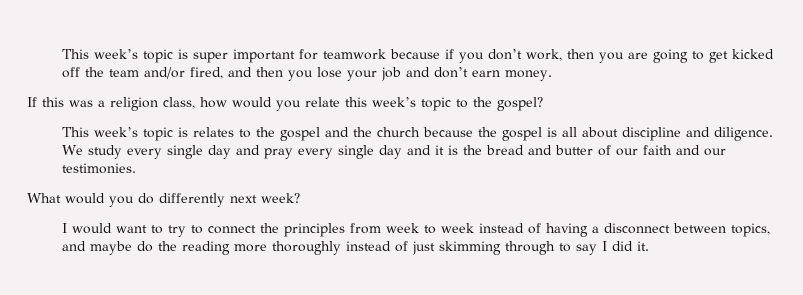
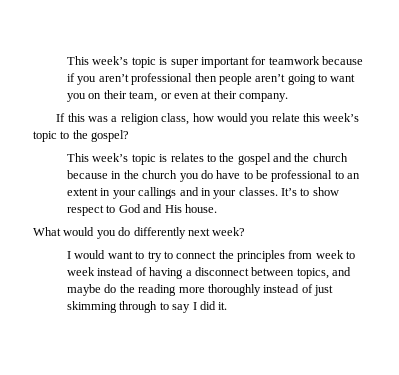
[487,49,774,63] [61,67,552,81] don’t work, then you are going to get kicked off the team and/or fired, and then you lose your job and don’t earn money. -> [98,73,356,85] [67,90,289,102] aren’t professional then people aren’t going to want you on their team, or even at their company.
[477,127,773,141] [61,145,726,159] [61,163,136,174] the gospel is all about discipline and diligence. We study every single day and pray every single day and it is the bread and butter of our faith and our testimonies. -> [111,170,361,182] [67,187,339,199] [67,204,217,216] in the church you do have to be professional to an extent in your callings and in your classes. It’s to show respect to God and His house.

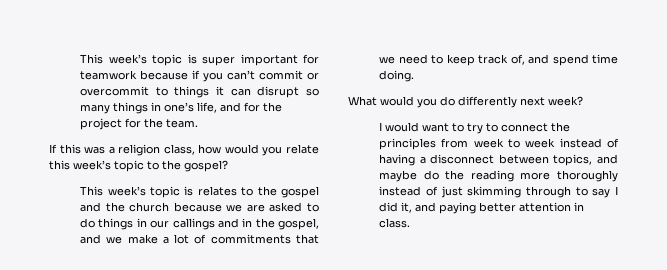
[98,73,356,85] [67,90,289,102] aren’t professional then people aren’t going to want you on their team, or even at their company. -> [227,70,319,80] [80,86,319,98] [80,102,283,114] [80,118,199,130] can’t commit or overcommit to things it can disrupt so many things in one’s life, and for the project for the team.
[111,170,361,182] [67,187,339,199] [67,204,217,216] in the church you do have to be professional to an extent in your callings and in your classes. It’s to show respect to God and His house. -> [226,202,319,212] [80,218,319,230] [80,234,319,244] [379,54,618,66] [379,70,415,82] we are asked to do things in our callings and in the gospel, and we make a lot of commitments that we need to keep track of, and spend time doing.
[218,302,228,310] it. -> [401,202,585,214] [379,218,411,228] it, and paying better attention in class.

